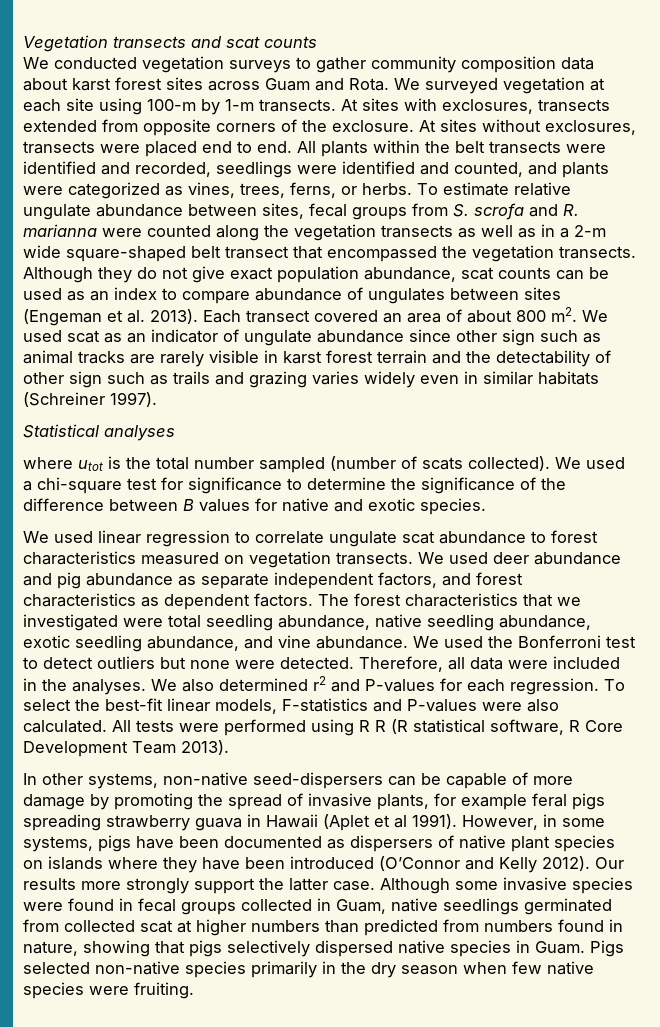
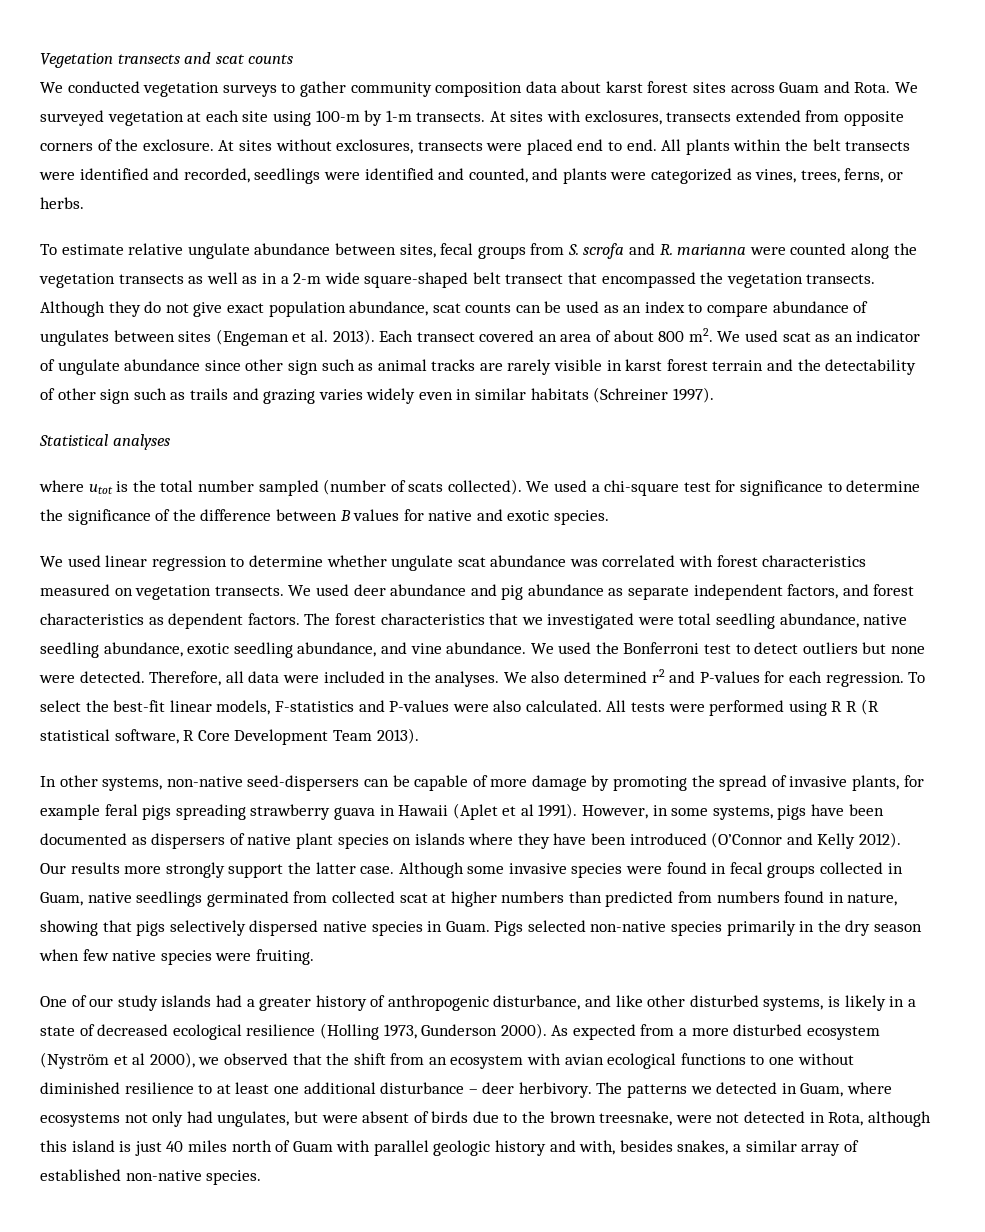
(412, 189) none -> (84, 203) //
[255,531,324,544] correlate -> [248,555,387,567] determine whether
[531,531,546,543] to -> [569,555,714,567] was correlated with
(194, 990) none -> [40,995,916,1011] [40,1023,880,1040] [40,1052,854,1069] [40,1082,893,1098] [40,1111,931,1127] [40,1140,859,1156] [40,1169,262,1185] // One of our study islands had a greater history of anthropogenic disturbance, and like other disturbed systems, is likely in a state of decreased ecological resilience (Holling 1973, Gunderson 2000). As expected from a more disturbed ecosystem (Nyström et al 2000), we observed that the shift from an ecosystem with avian ecological functions to one without diminished resilience to at least one additional disturbance – deer herbivory. The patterns we detected in Guam, where ecosystems not only had ungulates, but were absent of birds due to the brown treesnake, were not detected in Rota, although this island is just 40 miles north of Guam with parallel geologic history and with, besides snakes, a similar array of established non-native species.

